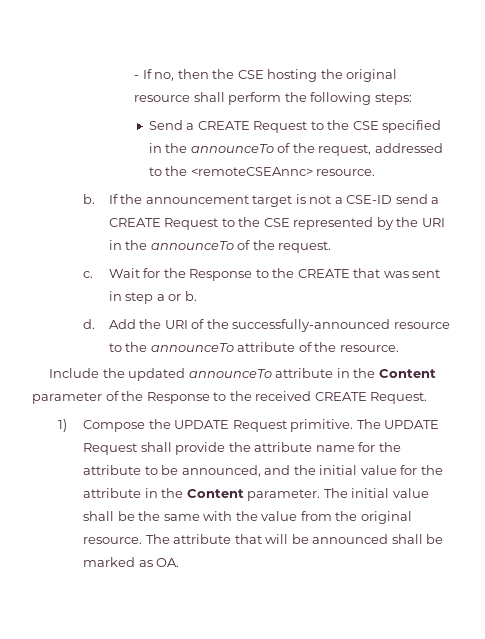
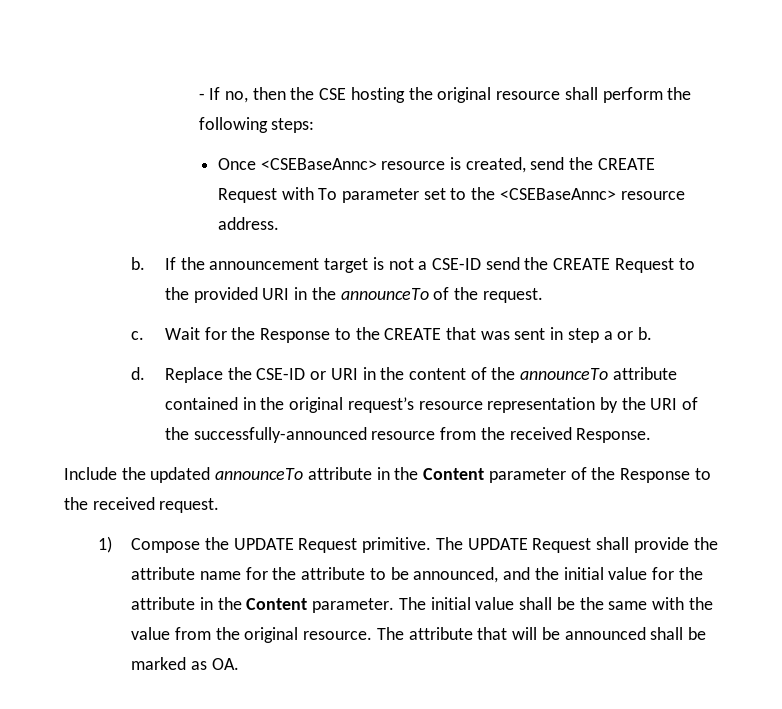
[148,120,442,133] [148,143,443,156] [148,166,376,176] Send a CREATE Request to the CSE specified in the announceTo of the request, addressed to the <remoteCSEAnnc> resource. -> [217,157,655,173] [217,187,685,203] [217,217,279,230] Once <CSEBaseAnnc> resource is created, send the CREATE Request with To parameter set to the <CSEBaseAnnc> resource address.
[431,197,440,204] [108,217,419,230] a CREATE Request to the CSE represented by the -> [524,257,695,273] [164,287,258,303] the CREATE Request to the provided
[108,319,136,329] Add -> [164,367,677,383] [164,397,618,413] Replace the CSE-ID or URI in the content of the announceTo attribute contained in the original request’s resource representation by
[108,342,399,352] to the announceTo attribute of the resource. -> [440,427,652,443] from the received Response.
[314,392,428,404] CREATE Request. -> [159,498,220,513] request.

